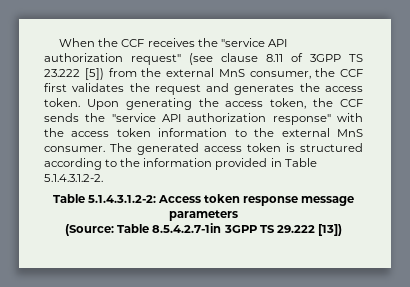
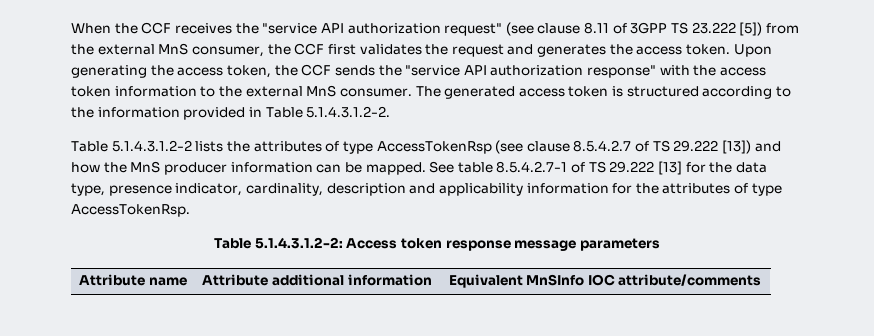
(103, 178) none -> [71,140,781,154] [71,161,767,175] [71,183,782,196] [71,204,190,217] // Table 5.1.4.3.1.2-2 lists the attributes of type AccessTokenRsp (see clause 8.5.4.2.7 of TS 29.222 [13]) and how the MnS producer information can be mapped. See table 8.5.4.2.7-1 of TS 29.222 [13] for the data type, presence indicator, cardinality, description and applicability information for the attributes of type AccessTokenRsp.
[65,223,342,236] // (Source: Table 8.5.4.2.7-1in 3GPP TS 29.222 [13]) -> [79,274,187,286] [202,274,432,286] [448,274,762,288] // Attribute name | Attribute additional information | Equivalent MnSInfo IOC attribute/comments

